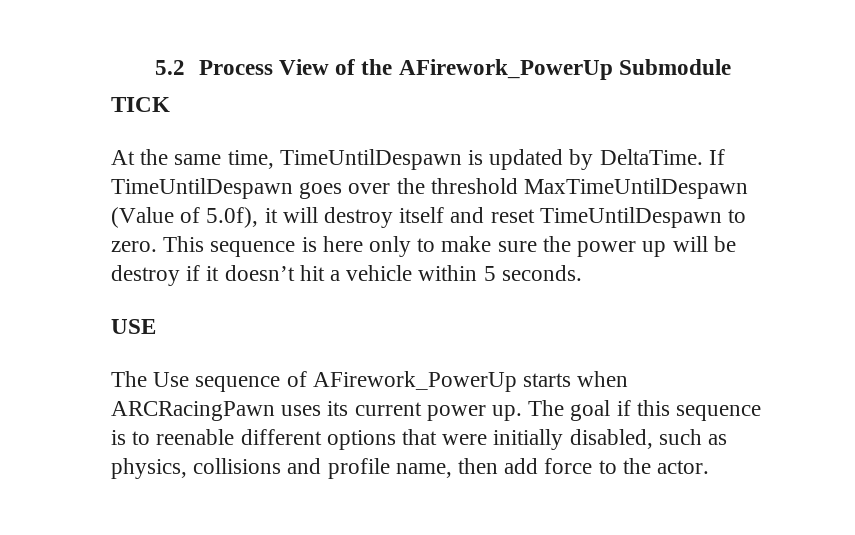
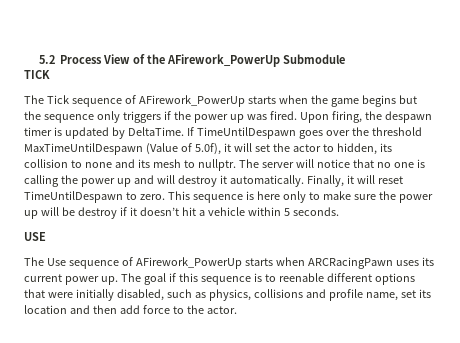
[111,149,462,170] At the same time, TimeUntilDespawn -> [24,95,417,107] [24,111,432,123] [24,127,52,136] The Tick sequence of AFirework_PowerUp starts when the game begins but the sequence only triggers if the power up was fired. Upon firing, the despawn timer
[324,207,485,228] destroy itself and -> [254,143,392,155] [24,159,425,171] [24,175,375,187] set the actor to hidden, its collision to none and its mesh to nullptr. The server will notice that no one is calling the power up and will destroy it automatically. Finally, it will
(452, 470) none -> [400,289,431,298] [24,305,90,314] set its location and

